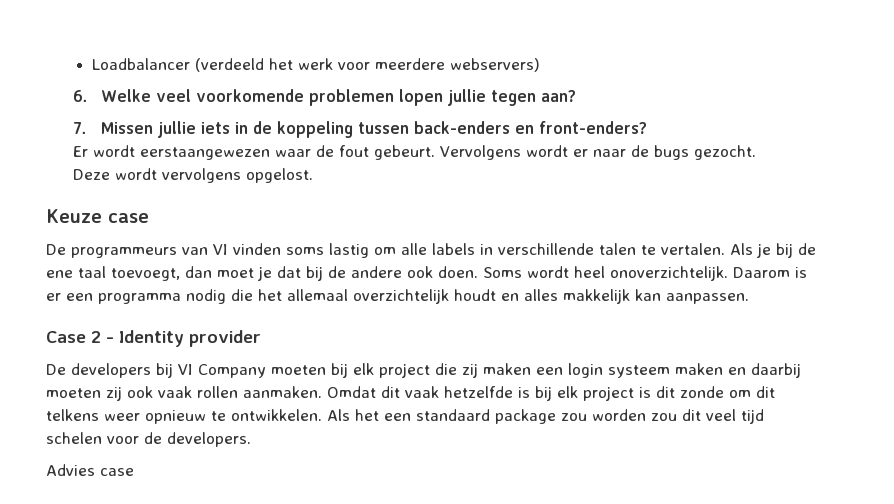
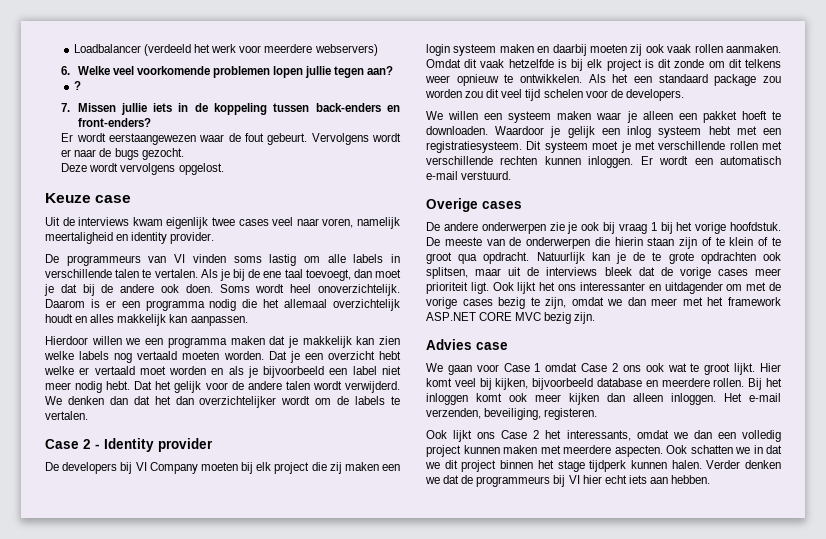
(576, 96) none -> [73,81,81,90] // ?
(149, 218) none -> [45,217,400,229] [45,232,215,244] // Uit de interviews kwam eigenlijk twee cases veel naar voren, namelijk meertaligheid en identity provider.
(749, 298) none -> [45,336,400,348] [44,351,401,363] [44,366,401,378] [45,381,400,393] [45,396,400,408] [45,411,88,420] // Hierdoor willen we een programma maken dat je makkelijk kan zien welke labels nog vertaald moeten worden. Dat je een overzicht hebt welke er vertaald moet worden en als je bijvoorbeeld een label niet meer nodig hebt. Dat het gelijk voor de andere talen wordt verwijderd. We denken dan dat het dan overzichtelijker wordt om de labels te vertalen.
[46,464,134,476] Advies case -> [426,111,781,123] [426,126,781,138] [426,141,782,153] [426,156,781,168] [426,171,512,180] [426,198,522,212] [426,222,781,234] [426,237,781,249] [426,252,781,264] [426,267,781,279] [426,282,781,294] [426,297,781,309] [426,312,596,324] [426,339,508,350] [426,363,781,375] [426,378,782,390] [426,393,781,405] [426,408,598,420] [426,430,781,442] [426,445,782,457] [425,460,781,472] [425,475,711,487] We willen een systeem maken waar je alleen een pakket hoeft te downloaden. Waardoor je gelijk een inlog systeem hebt met een registratiesysteem. Dit systeem moet je met verschillende rollen met verschillende rechten kunnen inloggen. Er wordt een automatisch e-mail verstuurd. // Overige cases // De andere onderwerpen zie je ook bij vraag 1 bij het vorige hoofdstuk. De meeste van de onderwerpen die hierin staan zijn of te klein of te groot qua opdracht. Natuurlijk kan je de te grote opdrachten ook splitsen, maar uit de interviews bleek dat de vorige cases meer prioriteit ligt. Ook lijkt het ons interessanter en uitdagender om met de vorige cases bezig te zijn, omdat we dan meer met het framework ASP.NET CORE MVC bezig zijn. // Advies case // We gaan voor Case 1 omdat Case 2 ons ook wat te groot lijkt. Hier komt veel bij kijken, bijvoorbeeld database en meerdere rollen. Bij het inloggen komt ook meer kijken dan alleen inloggen. Het e-mail verzenden, beveiliging, registeren. // Ook lijkt ons Case 2 het interessants, omdat we dan een volledig project kunnen maken met meerdere aspecten. Ook schatten we in dat we dit project binnen het stage tijdperk kunnen halen. Verder denken we dat de programmeurs bij VI hier echt iets aan hebben.

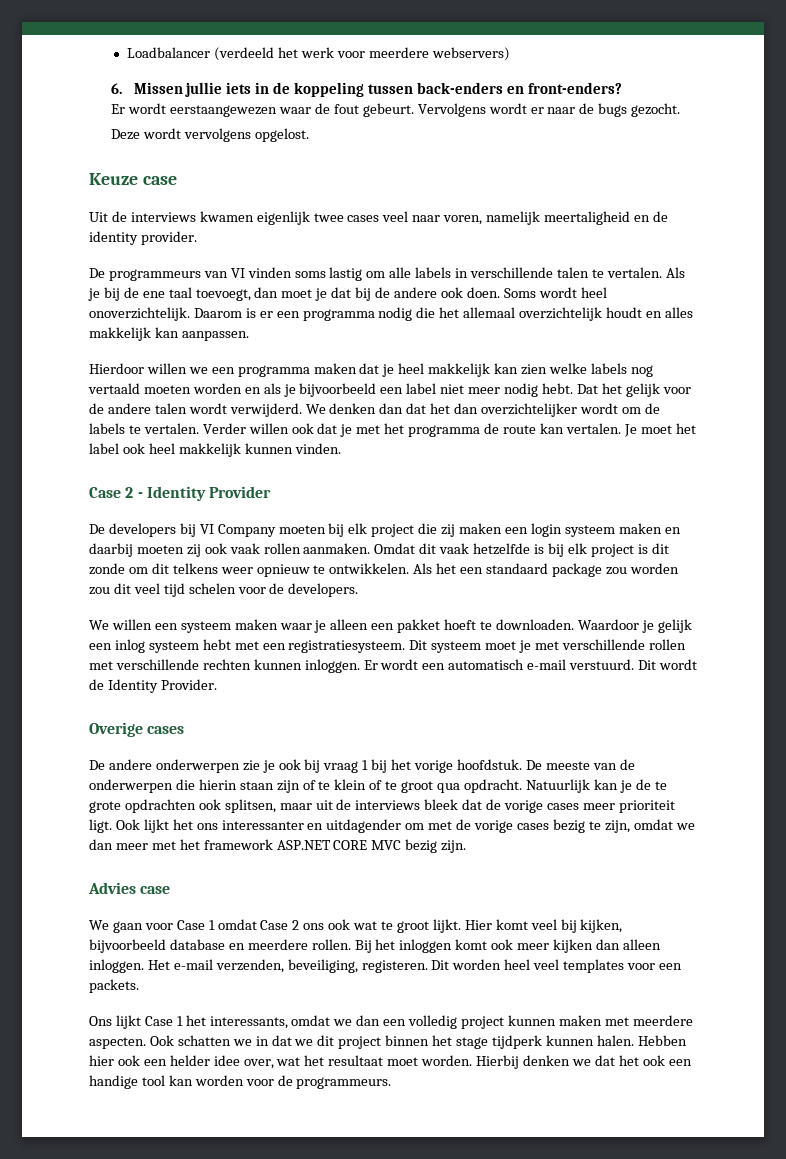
[77,66,394,78] [73,81,81,90] [61,103,71,112] Welke veel voorkomende problemen lopen jullie tegen aan? // ? // 7. -> (123, 88) none
[132,217,163,226] kwam -> [199,211,254,222] kwamen
(129, 237) none -> [652,211,668,222] de
(298, 342) none -> [398,363,425,374] heel
[223,351,401,363] [44,366,166,375] worden. Dat je een overzicht hebt welke er vertaald moet -> (191, 389) none
(88, 415) none -> [202,423,696,437] [89,443,341,457] Verder willen ook dat je met het programma de route kan vertalen. Je moet het label ook heel makkelijk kunnen vinden.
[158,438,213,452] provider -> [209,486,272,498] Provider
(512, 175) none -> [638,659,697,670] [89,679,217,693] Dit wordt de Identity Provider.
[426,430,540,442] // Ook lijkt ons Case 2 -> [431,959,682,973] [89,979,139,993] [89,1015,183,1029] Dit worden heel veel templates voor een packets. // Ons lijkt Case 1
[706,460,781,469] [425,475,711,487] Verder denken we dat de programmeurs bij VI hier echt iets aan hebben. -> [637,1035,687,1046] [89,1055,692,1069] [89,1075,392,1089] Hebben hier ook een helder idee over, wat het resultaat moet worden. Hierbij denken we dat het ook een handige tool kan worden voor de programmeurs.

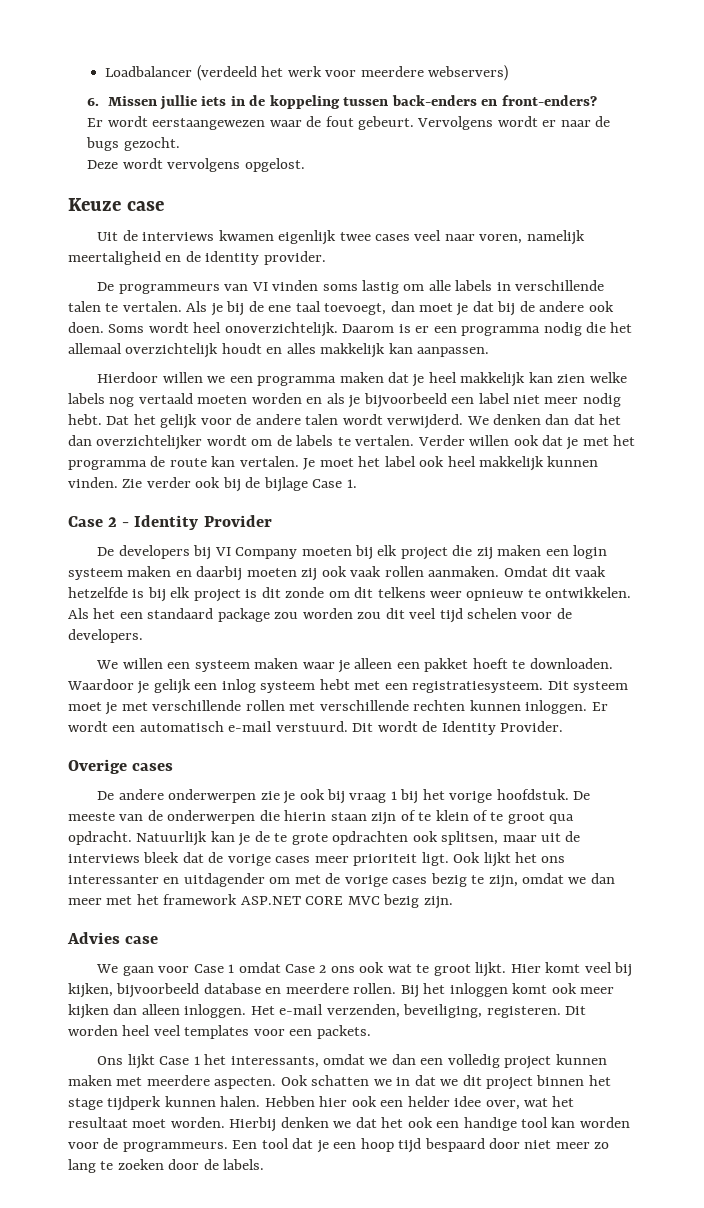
(341, 448) none -> [122,477,357,492] Zie verder ook bij de bijlage Case 1.
(392, 1083) none -> [232,1138,610,1153] [68,1159,265,1173] Een tool dat je een hoop tijd bespaard door niet meer zo lang te zoeken door de labels.

